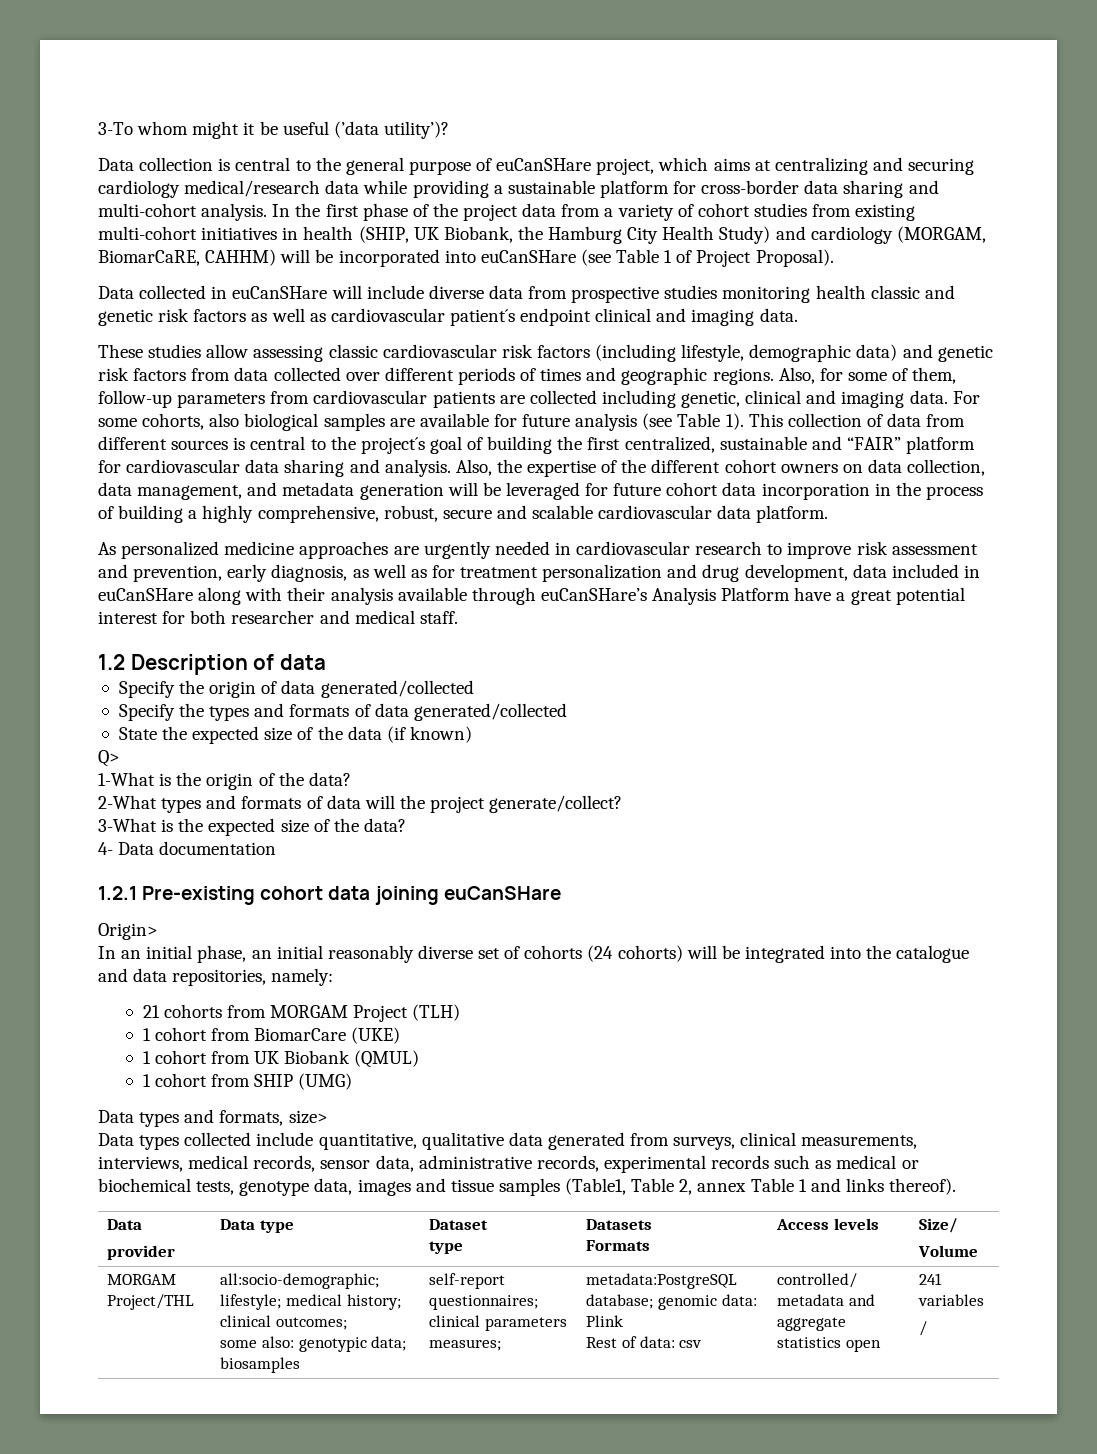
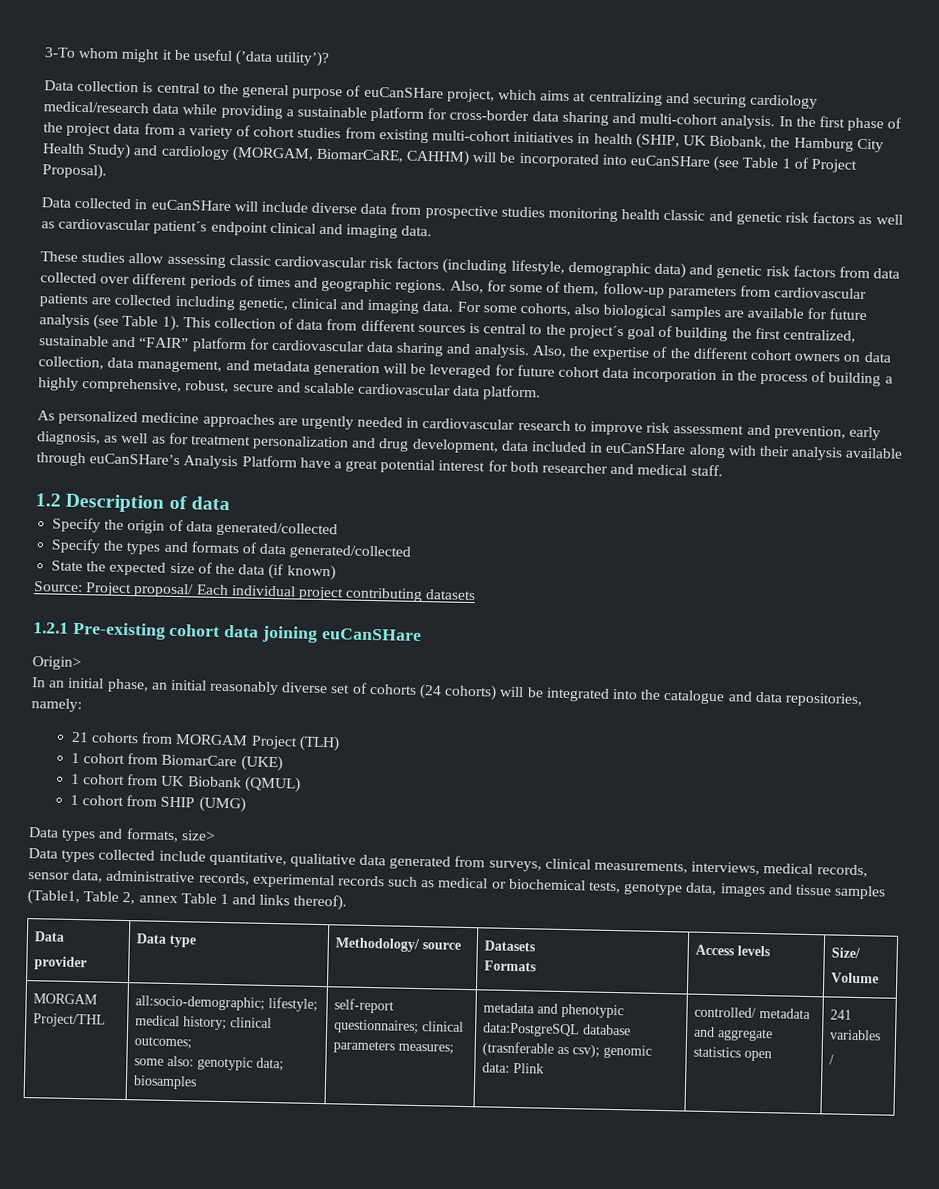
[98,750,120,767] [98,772,351,790] [98,795,623,813] [98,818,406,836] [98,841,277,855] Q> // 1-What is the origin of the data? // 2-What types and formats of data will the project generate/collect? // 3-What is the expected size of the data? // 4- Data documentation -> [33,581,477,603] Source: Project proposal/ Each individual project contributing datasets
[429,1219,489,1230] [429,1241,464,1254] Dataset // type -> [335,937,462,953] Methodology/ source
[586,1273,738,1289] [586,1294,654,1309] metadata:PostgreSQL database; -> [483,1002,625,1019] [483,1022,632,1038] [482,1041,601,1058] metadata and phenotypic data:PostgreSQL database (trasnferable as csv);
[586,1336,703,1348] // Rest of data: csv -> (545, 1068) none

